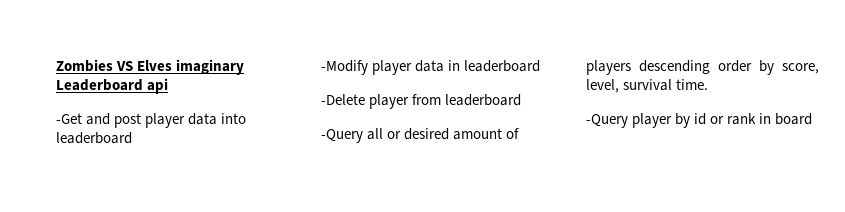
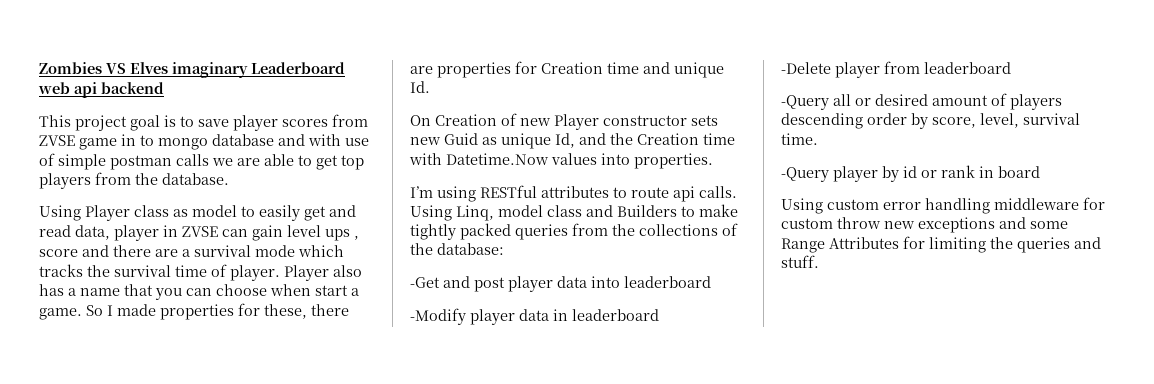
[147,78,169,94] api -> [38,82,164,98] [39,114,368,131] [39,134,369,150] [39,153,364,170] [39,172,229,189] [39,205,356,221] [39,225,359,241] [39,245,344,257] [39,264,362,281] [39,284,359,300] [39,303,349,320] [410,61,724,78] [410,81,430,93] [410,113,718,130] [410,133,735,149] [409,153,713,169] [410,185,737,202] [410,204,738,221] [410,223,738,240] [410,243,504,255] web api backend // This project goal is to save player scores from ZVSE game in to mongo database and with use of simple postman calls we are able to get top players from the database. // Using Player class as model to easily get and read data, player in ZVSE can gain level ups , score and there are a survival mode which tracks the survival time of player. Player also has a name that you can choose when start a game. So I made properties for these, there are properties for Creation time and unique Id. // On Creation of new Player constructor sets new Guid as unique Id, and the Creation time with Datetime.Now values into properties. // I’m using RESTful attributes to route api calls. Using Linq, model class and Builders to make tightly packed queries from the collections of the database:
(813, 119) none -> [781,197,1105,214] [781,217,1068,233] [781,236,1101,253] [781,255,819,268] // Using custom error handling middleware for custom throw new exceptions and some Range Attributes for limiting the queries and stuff.

